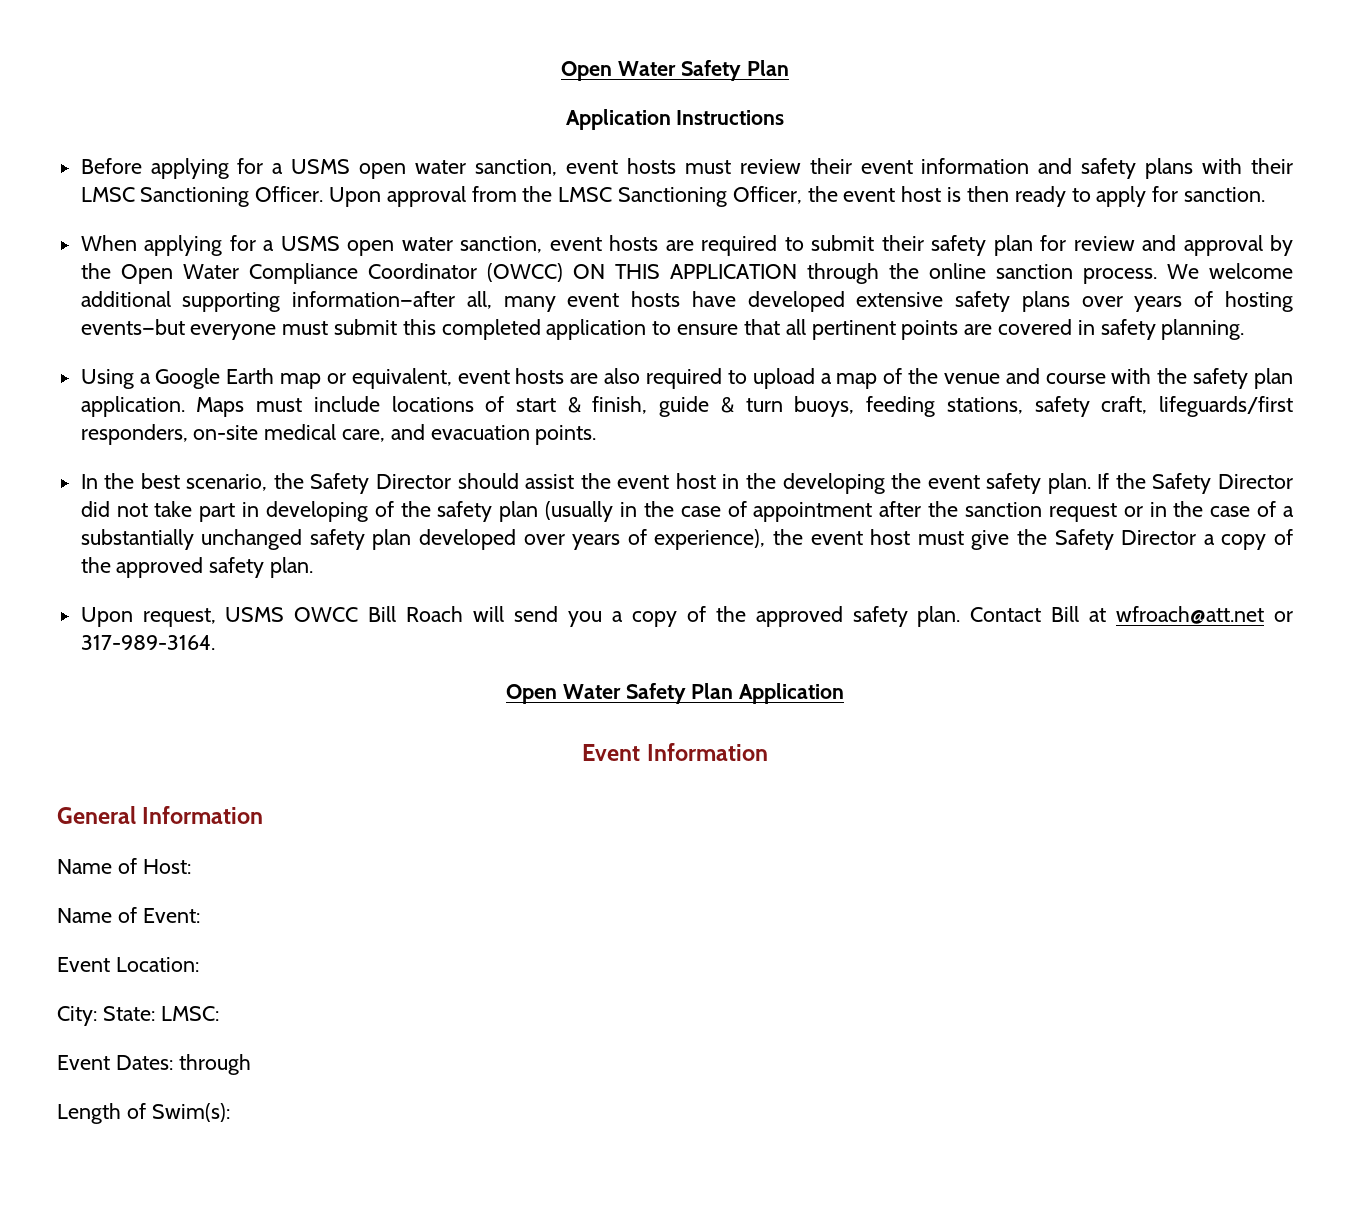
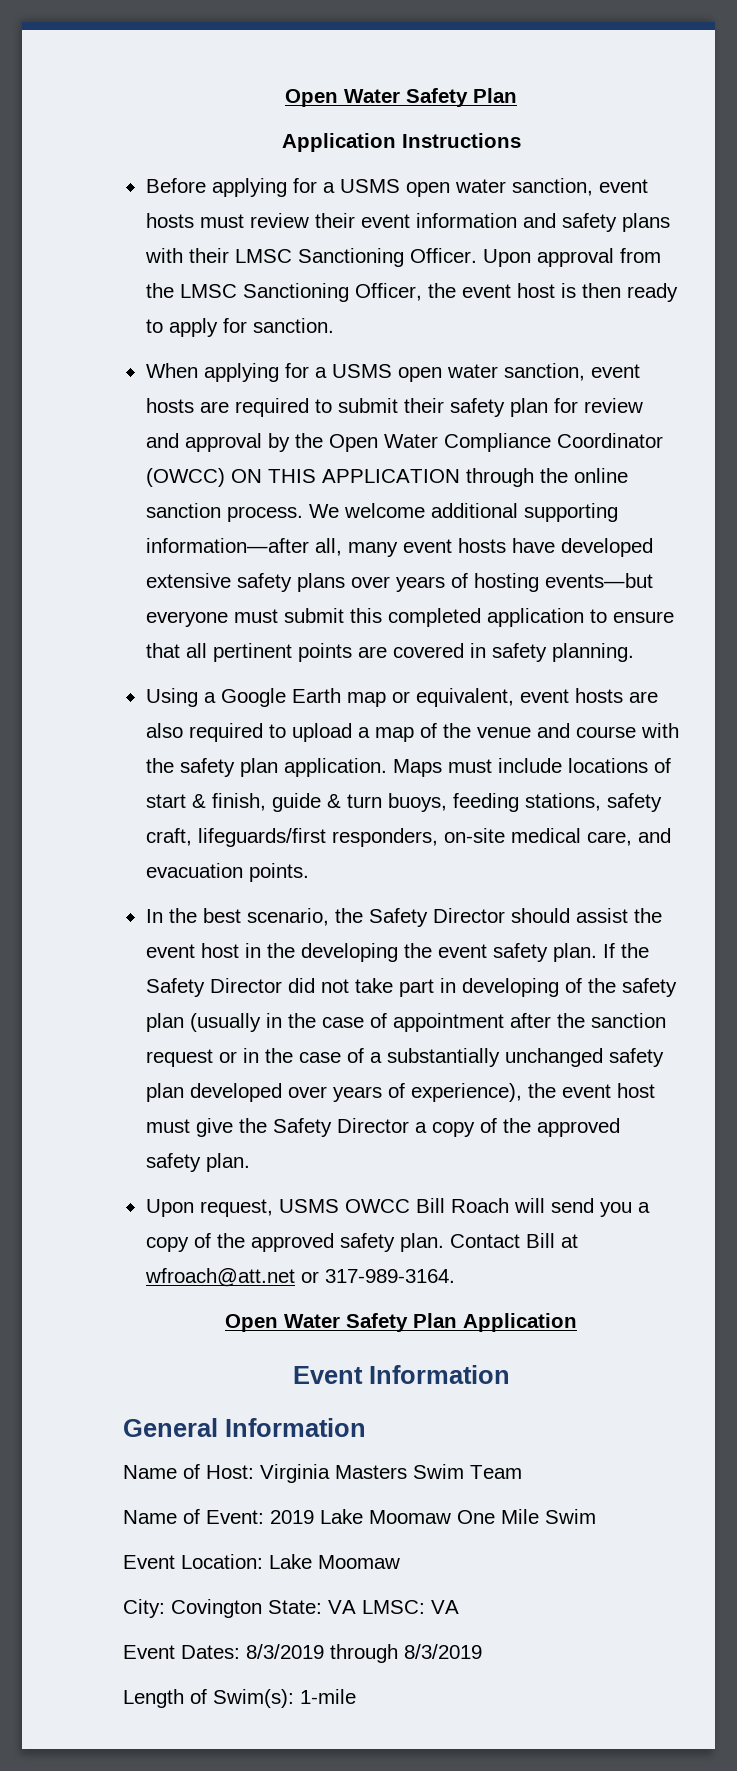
(191, 866) none -> [260,1464,522,1483] Virginia Masters Swim Team
(200, 915) none -> [270,1509,596,1524] 2019 Lake Moomaw One Mile Swim
(199, 964) none -> [269,1554,400,1569] Lake Moomaw
[102,1006,155,1021] State: -> [171,1599,356,1618] Covington State: VA
(219, 1013) none -> [431,1600,459,1614] VA
[178,1054,251,1075] through -> [246,1644,482,1663] 8/3/2019 through 8/3/2019
(230, 1112) none -> [300,1689,356,1704] 1-mile

